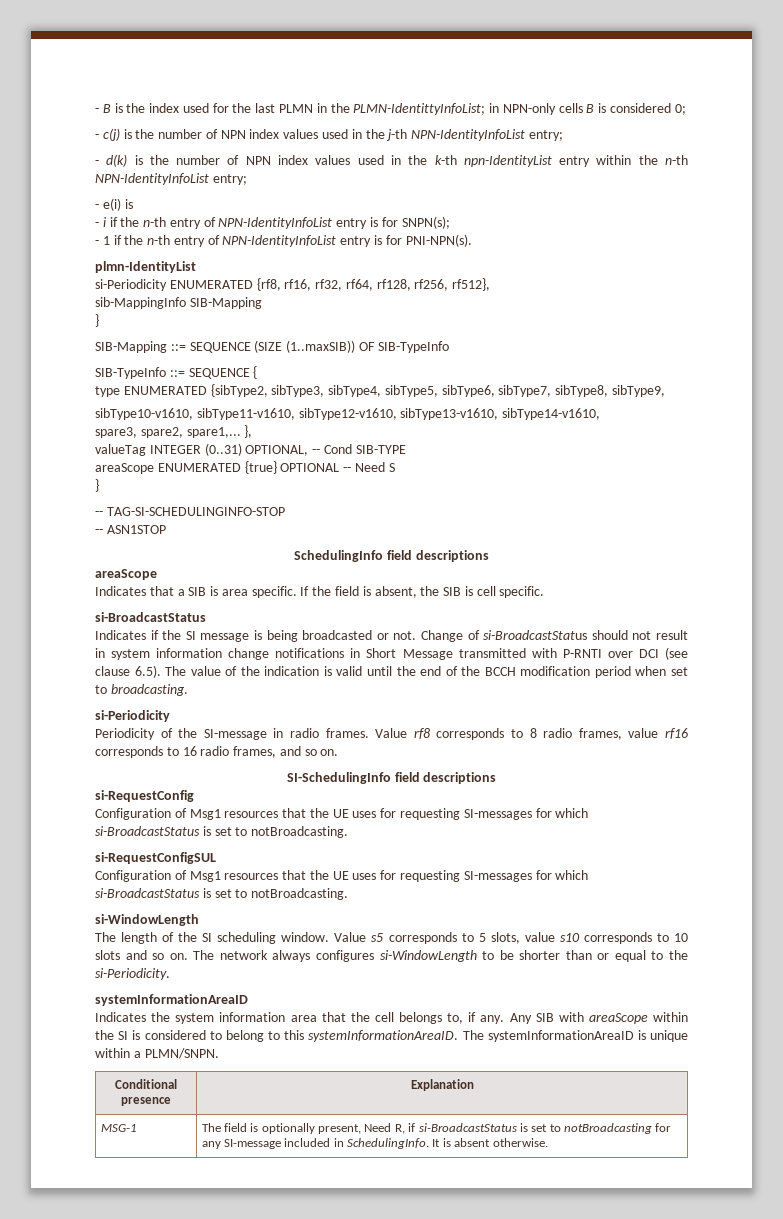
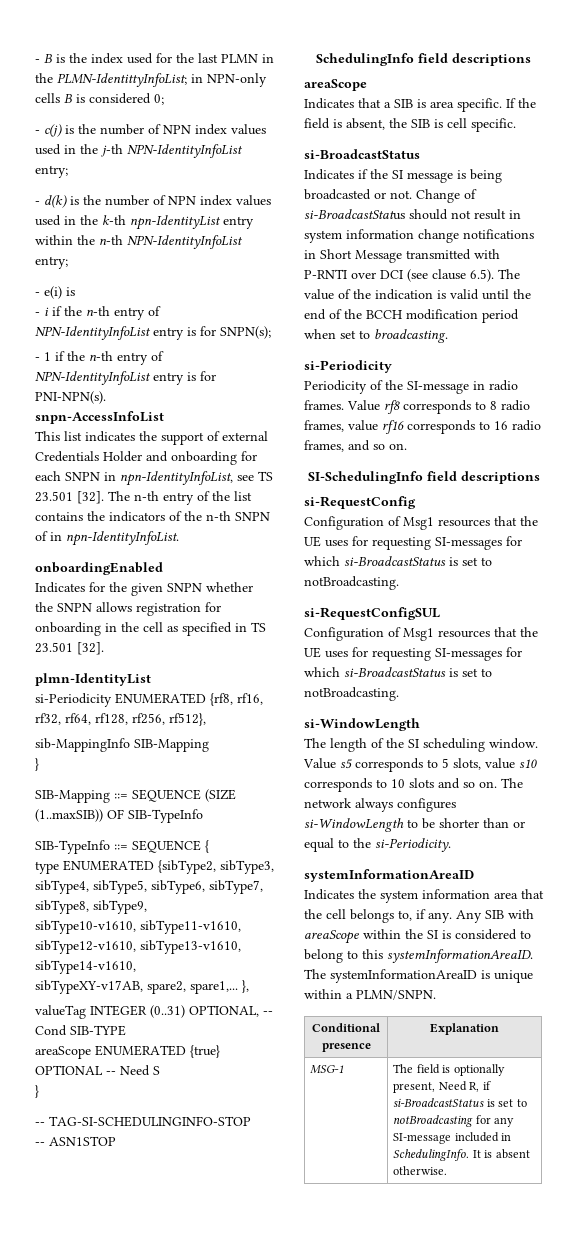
(472, 240) none -> [35,411,164,424] [35,431,268,445] [35,451,257,465] [35,471,273,486] [35,491,252,505] [35,511,270,522] [35,531,179,546] [35,562,163,575] [35,582,253,596] [35,602,221,616] [35,622,266,636] [35,642,104,655] // snpn-AccessInfoList // This list indicates the support of external Credentials Holder and onboarding for each SNPN in npn-IdentityInfoList, see TS 23.501 [32]. The n-th entry of the list contains the indicators of the n-th SNPN of in npn-IdentityInfoList. // onboardingEnabled // Indicates for the given SNPN whether the SNPN allows registration for onboarding in the cell as specified in TS 23.501 [32].
[95,427,137,438] spare3, -> [35,980,143,994] sibTypeXY-v17AB,

